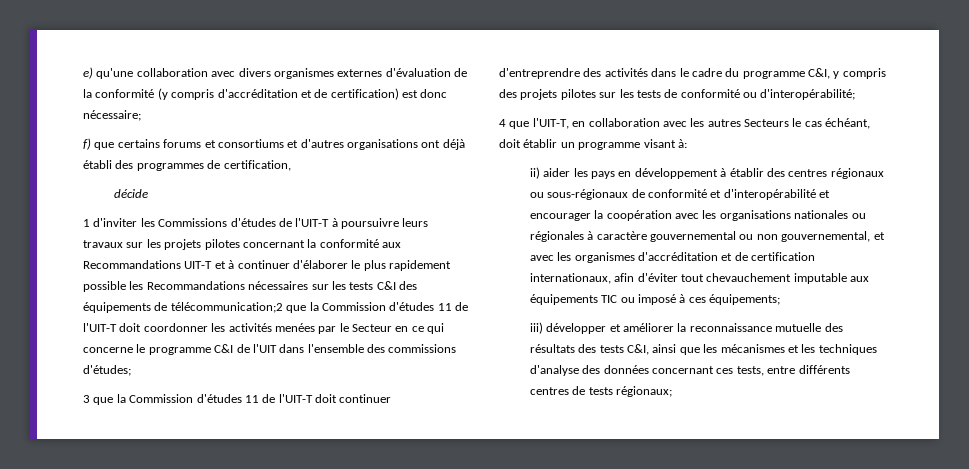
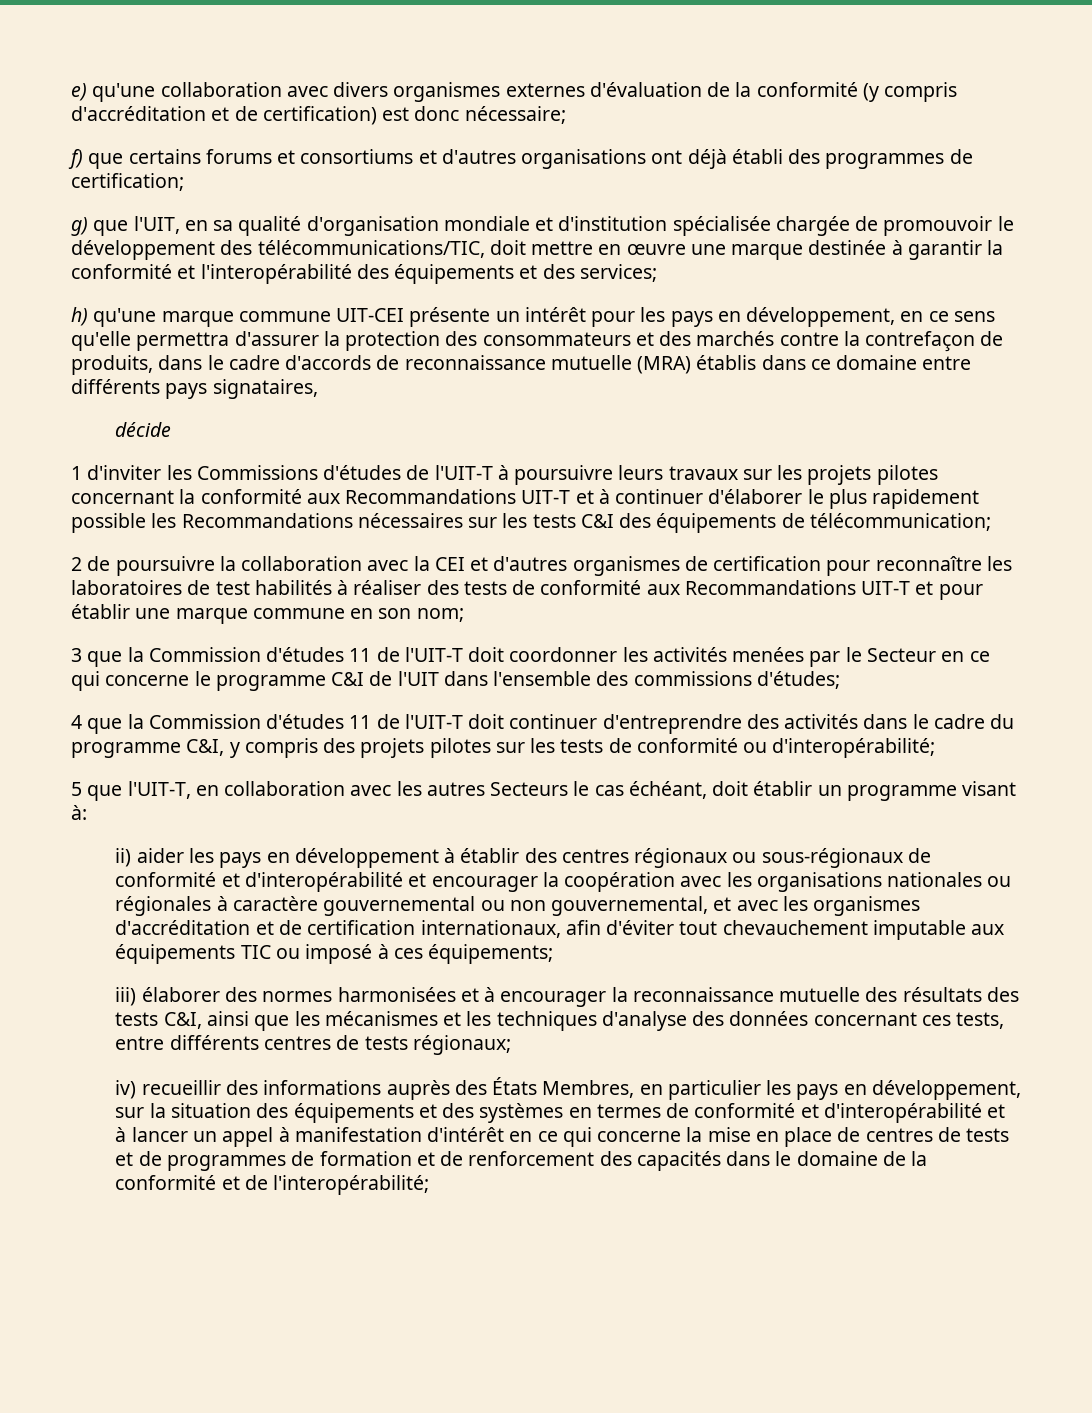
[223,160,291,171] certification, -> [71,173,184,191] [71,216,1014,236] [71,240,1004,260] [71,264,657,284] [71,307,995,327] [71,331,1004,352] [71,355,972,375] [71,379,318,399] certification; // g) que l'UIT, en sa qualité d'organisation mondiale et d'institution spécialisée chargée de promouvoir le développement des télécommunications/TIC, doit mettre en œuvre une marque destinée à garantir la conformité et l'interopérabilité des équipements et des services; // h) qu'une marque commune UIT-CEI présente un intérêt pour les pays en développement, en ce sens qu'elle permettra d'assurer la protection des consommateurs et des marchés contre la contrefaçon de produits, dans le cadre d'accords de reconnaissance mutuelle (MRA) établis dans ce domaine entre différents pays signataires,
[170,302,283,313] télécommunication;2 -> [809,513,991,531] [71,556,1012,576] [71,580,983,600] [71,604,464,624] [71,648,82,662] télécommunication; // 2 de poursuivre la collaboration avec la CEI et d'autres organismes de certification pour reconnaître les laboratoires de test habilités à réaliser des tests de conformité aux Recommandations UIT-T et pour établir une marque commune en son nom; // 3
[83,395,90,403] 3 -> [71,715,82,729] 4
[499,119,506,127] 4 -> [71,782,82,796] 5
[546,323,675,334] développer et améliorer -> [141,987,607,1007] élaborer des normes harmonisées et à encourager
(673, 391) none -> [115,1077,1021,1100] [115,1103,1006,1123] [115,1127,1010,1147] [115,1151,928,1171] [115,1175,430,1195] // iv) recueillir des informations auprès des États Membres, en particulier les pays en développement, sur la situation des équipements et des systèmes en termes de conformité et d'interopérabilité et à lancer un appel à manifestation d'intérêt en ce qui concerne la mise en place de centres de tests et de programmes de formation et de renforcement des capacités dans le domaine de la conformité et de l'interopérabilité;

